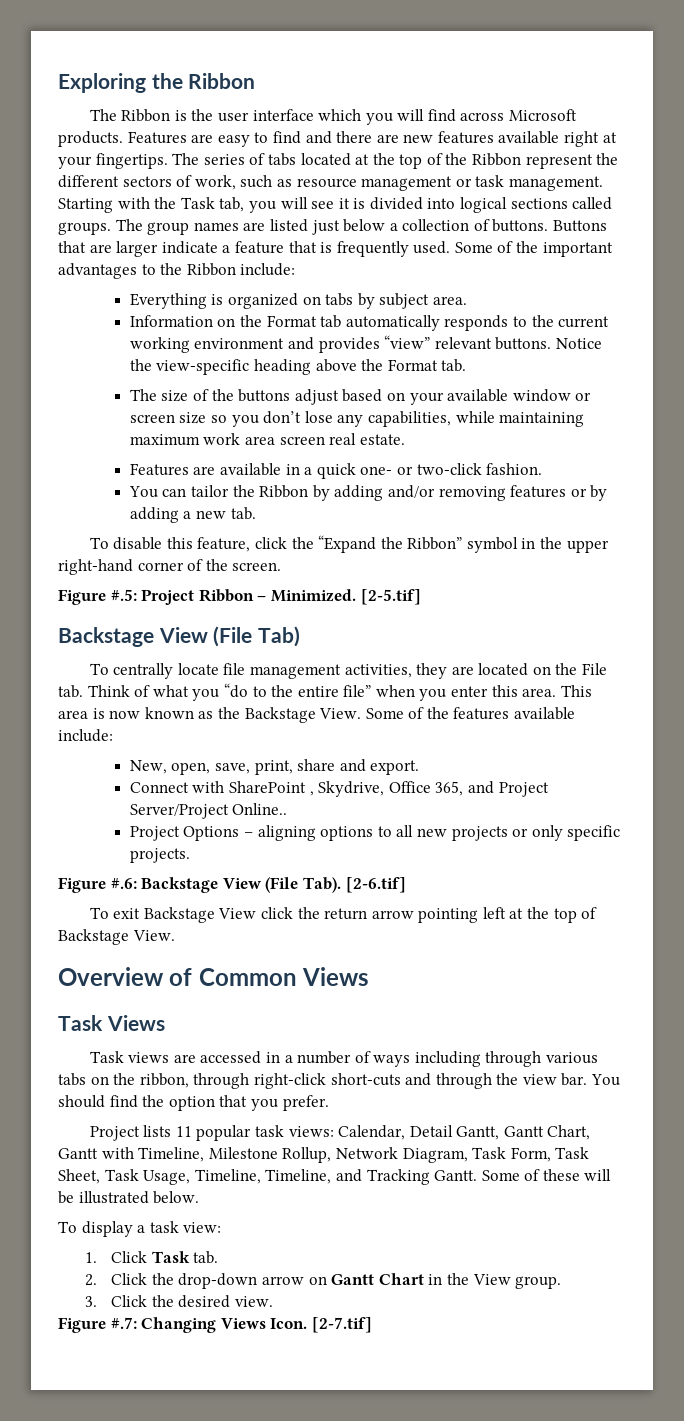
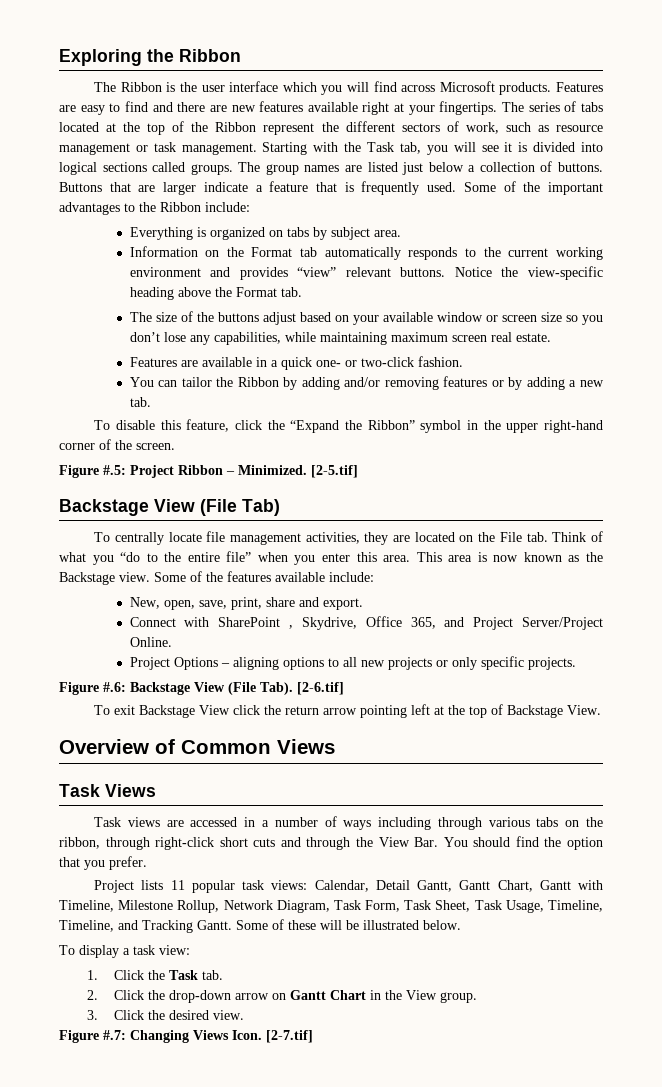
[203,433,276,445] work area -> (448, 337) none
[319,708,362,719] View. -> [119,572,150,582] view.
[232,803,288,815] Online.. -> [129,637,172,647] Online.
[330,1073,401,1086] short-cuts -> [219,837,276,847] short cuts
[522,1073,588,1086] view bar. -> [378,837,439,847] View Bar.
(148, 1257) none -> [148,970,166,980] the

